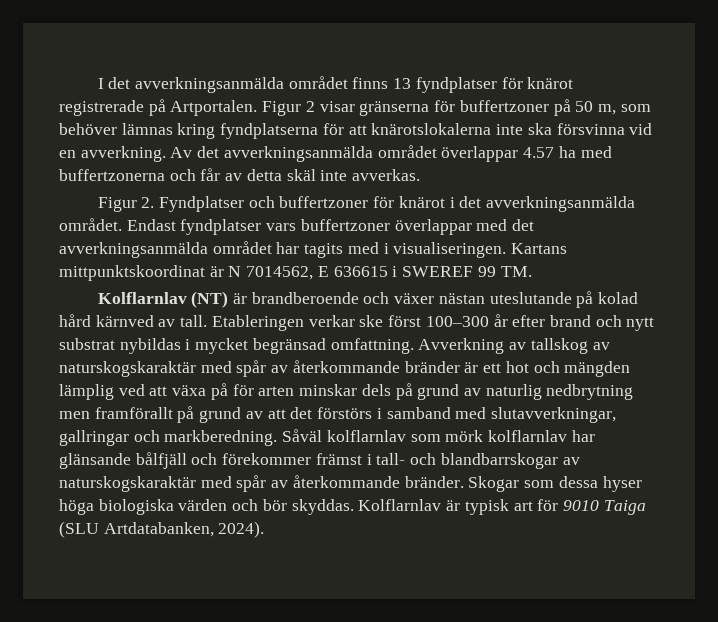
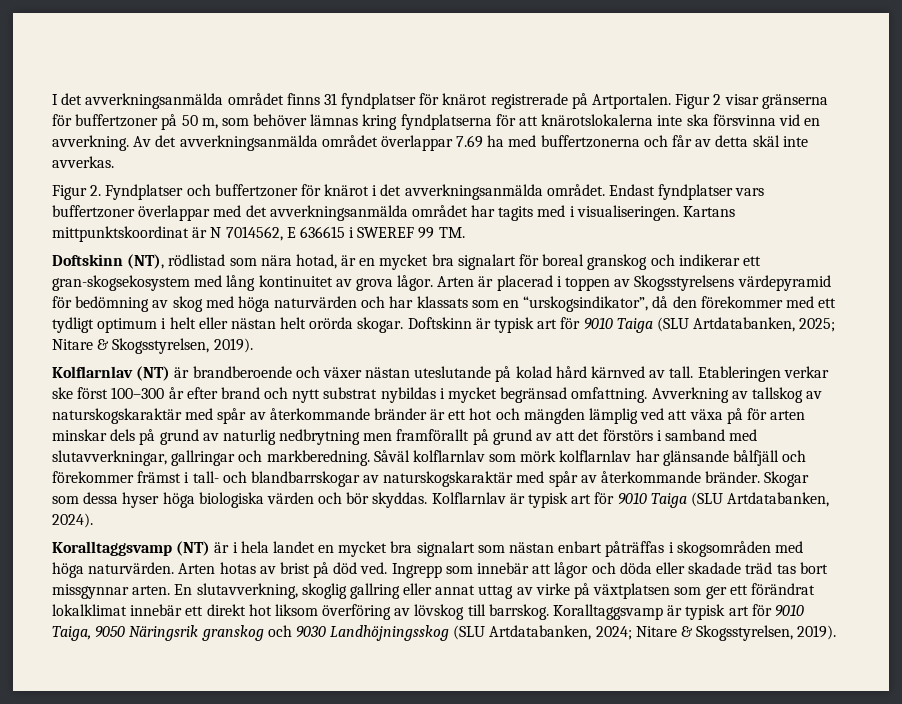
[393,78,412,89] 13 -> [323,93,337,105] 31
[523,147,555,158] 4.57 -> [456,135,484,148] 7.69
(532, 271) none -> [52,254,761,270] [52,275,831,291] [52,296,837,312] [52,317,836,333] [52,338,253,354] // Doftskinn (NT), rödlistad som nära hotad, är en mycket bra signalart för boreal granskog och indikerar ett gran-skogsekosystem med lång kontinuitet av grova lågor. Arten är placerad i toppen av Skogsstyrelsens värdepyramid för bedömning av skog med höga naturvärden och har klassats som en “urskogsindikator”, då den förekommer med ett tydligt optimum i helt eller nästan helt orörda skogar. Doftskinn är typisk art för 9010 Taiga (SLU Artdatabanken, 2025; Nitare & Skogsstyrelsen, 2019).
(265, 529) none -> [52,541,803,557] [52,562,828,578] [52,583,815,599] [52,604,804,620] [52,625,837,641] // Koralltaggsvamp (NT) är i hela landet en mycket bra signalart som nästan enbart påträffas i skogsområden med höga naturvärden. Arten hotas av brist på död ved. Ingrepp som innebär att lågor och döda eller skadade träd tas bort missgynnar arten. En slutavverkning, skoglig gallring eller annat uttag av virke på växtplatsen som ger ett förändrat lokalklimat innebär ett direkt hot liksom överföring av lövskog till barrskog. Koralltaggsvamp är typisk art för 9010 Taiga, 9050 Näringsrik granskog och 9030 Landhöjningsskog (SLU Artdatabanken, 2024; Nitare & Skogsstyrelsen, 2019).

